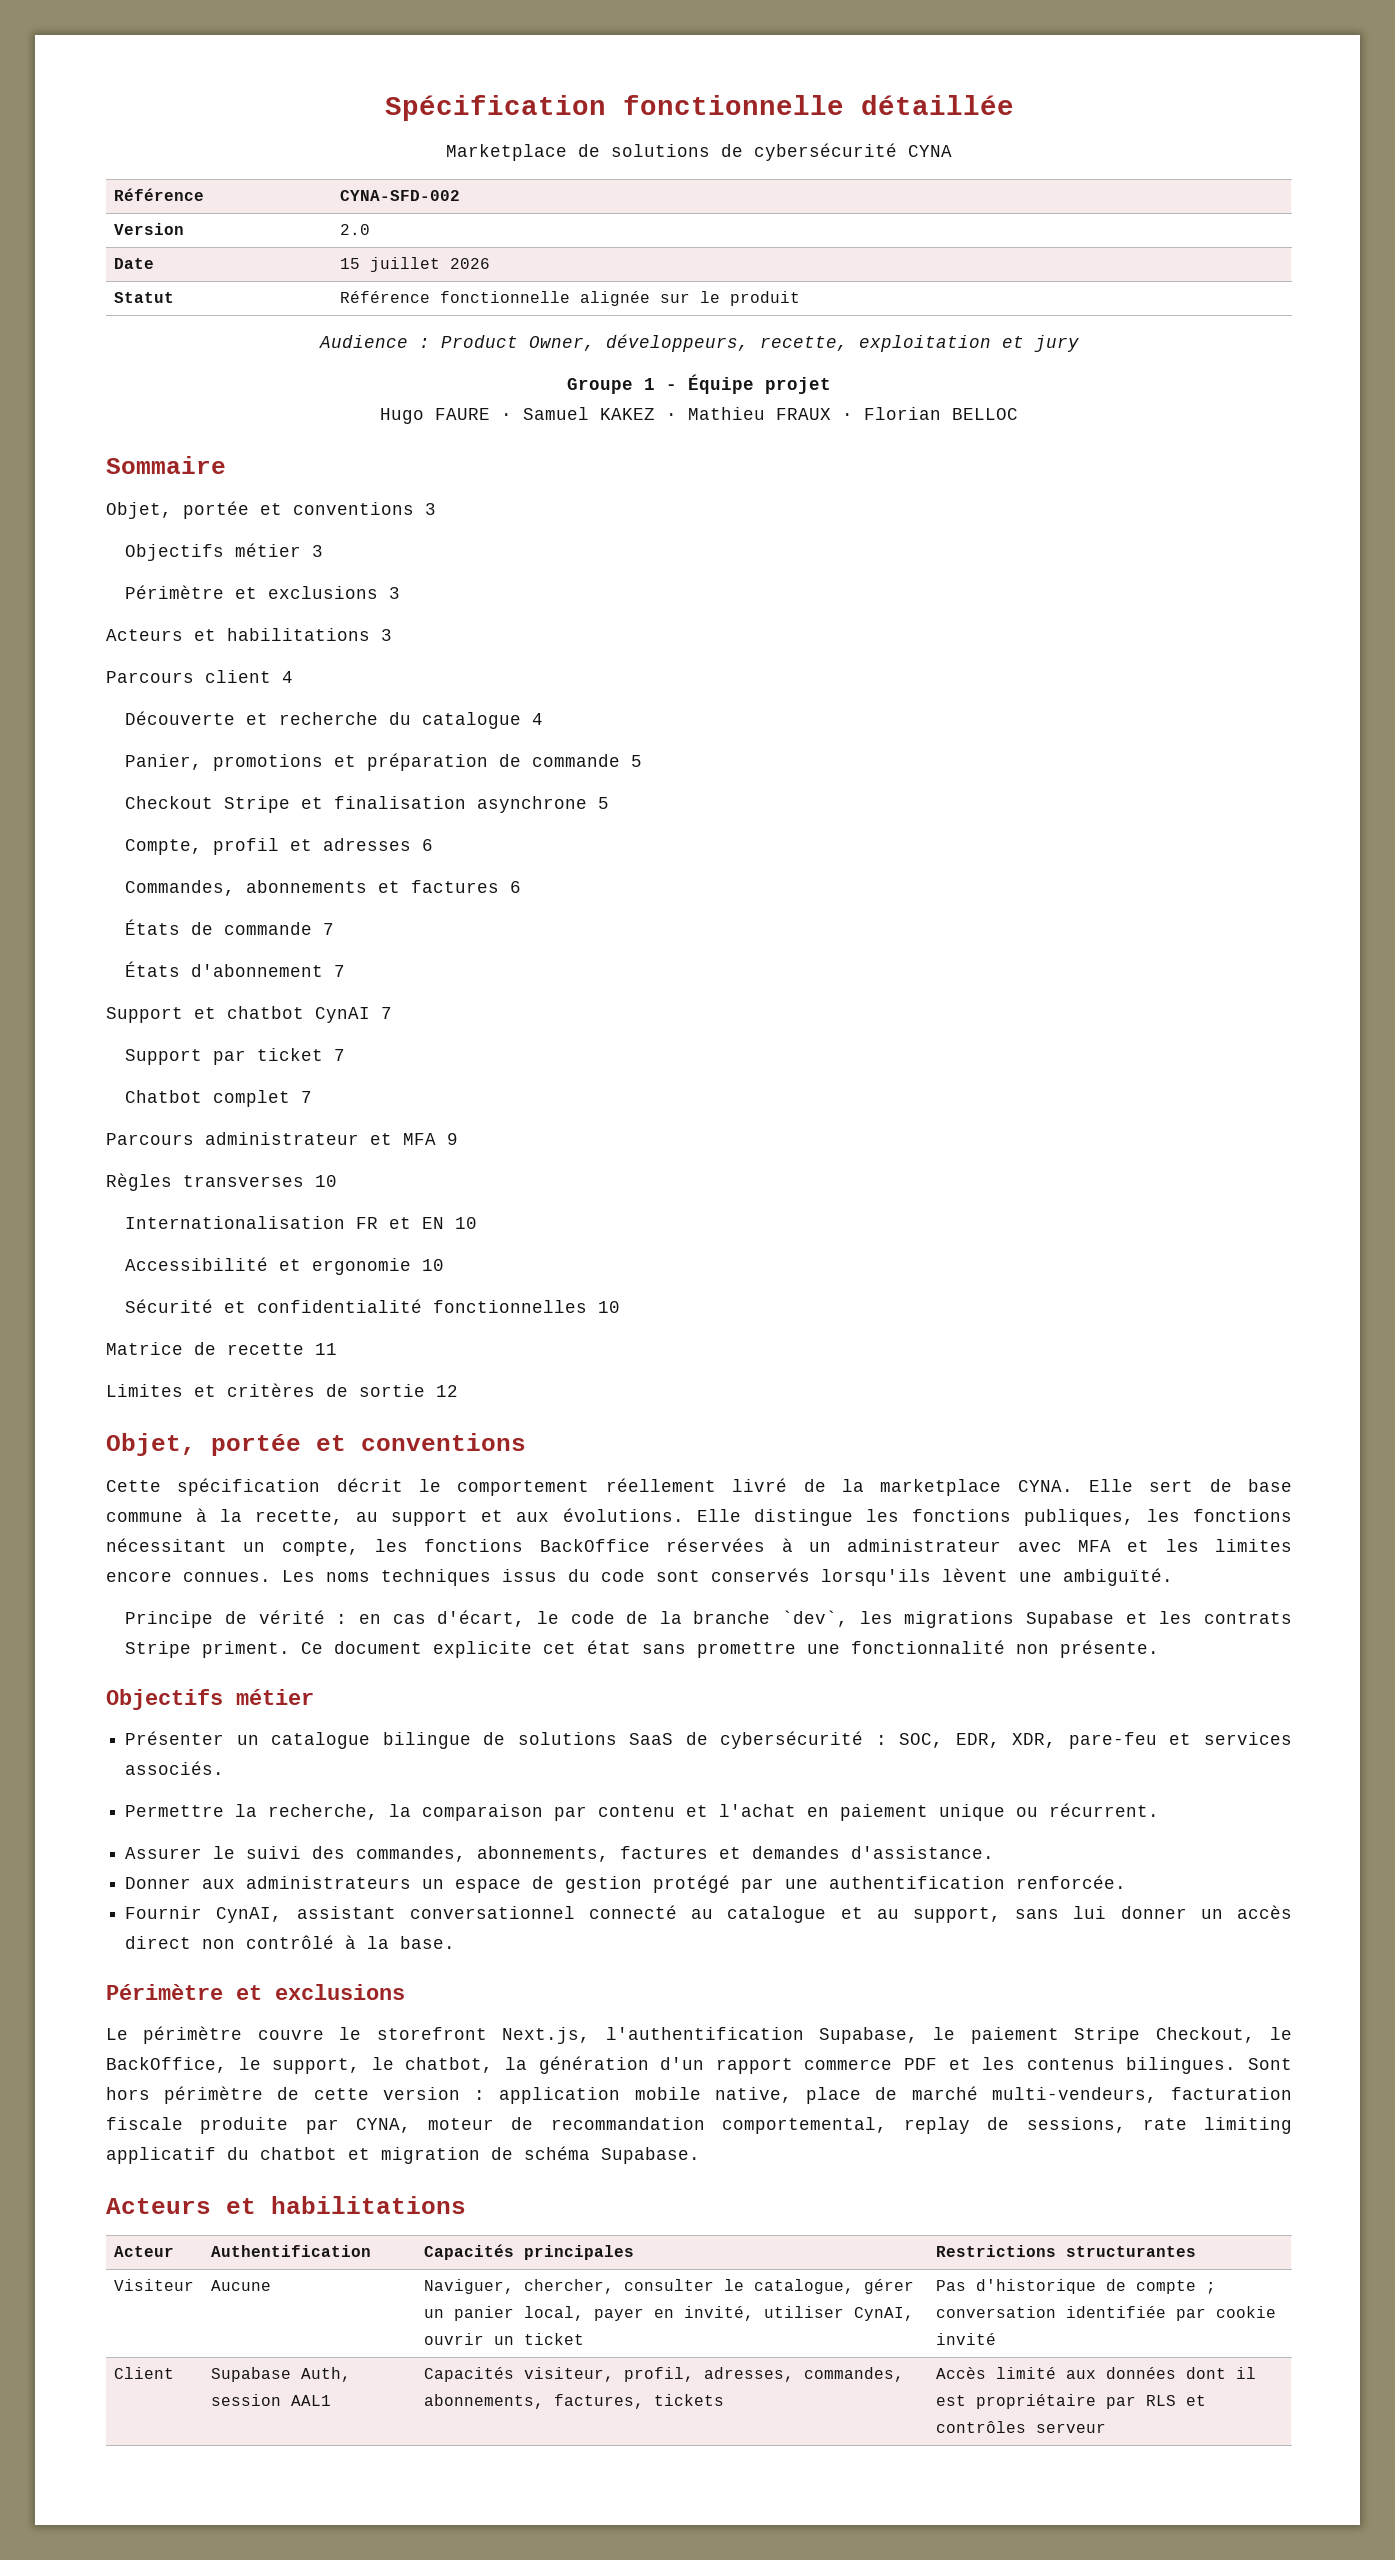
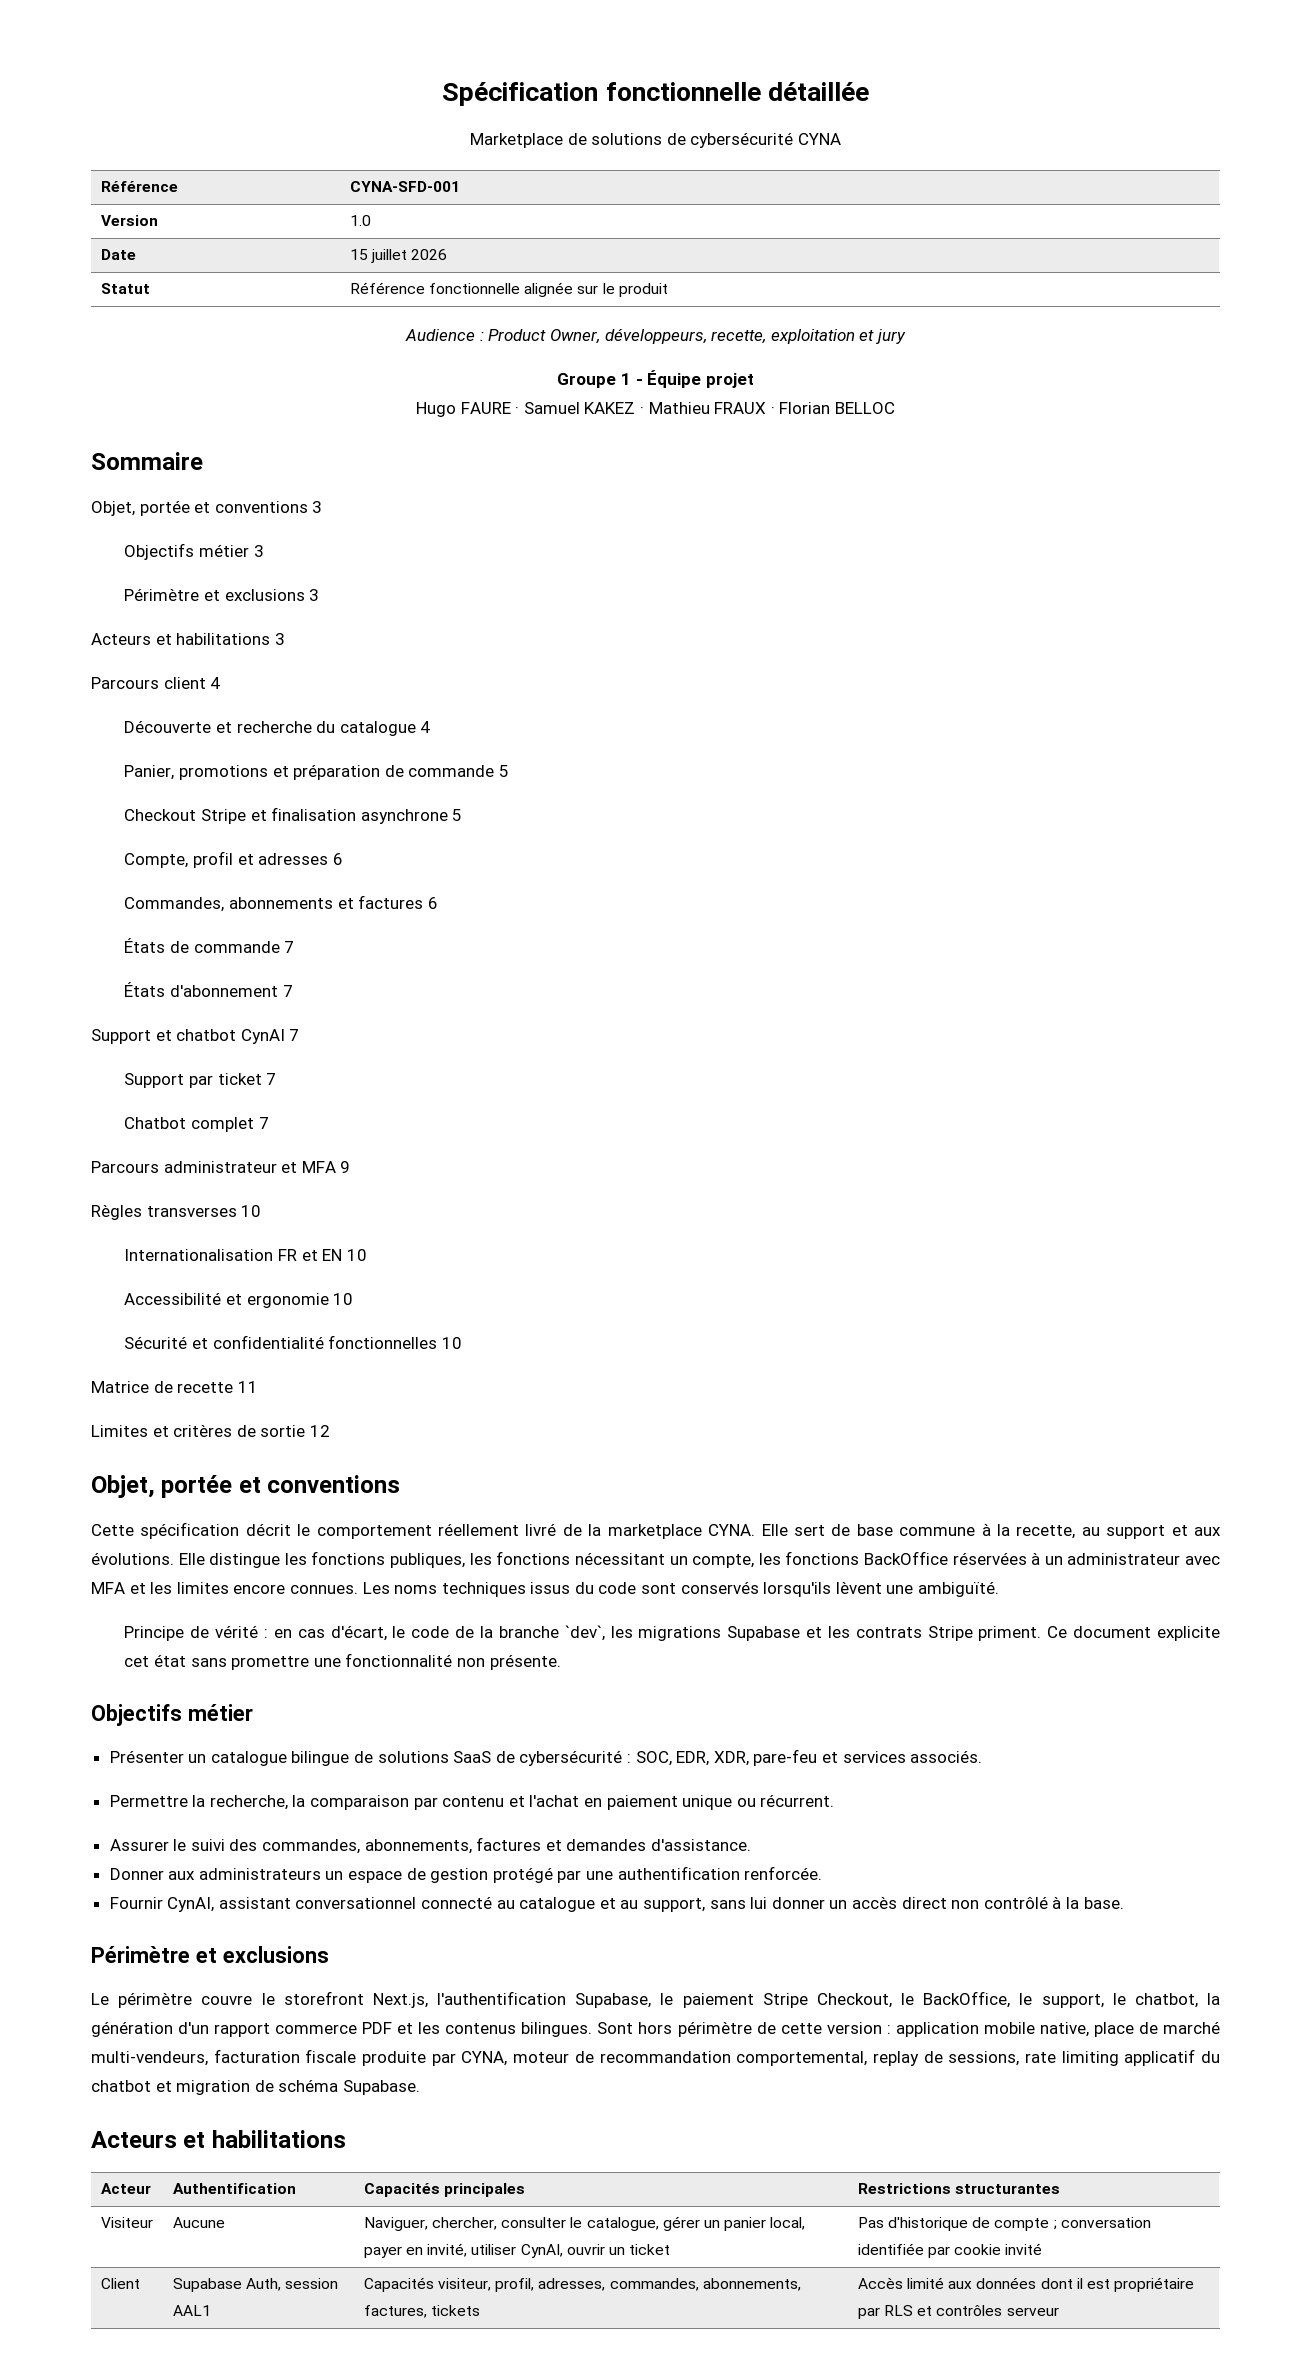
[340,190,461,201] CYNA-SFD-002 -> [349,181,460,192] CYNA-SFD-001
[340,224,371,235] 2.0 -> [349,215,371,226] 1.0

